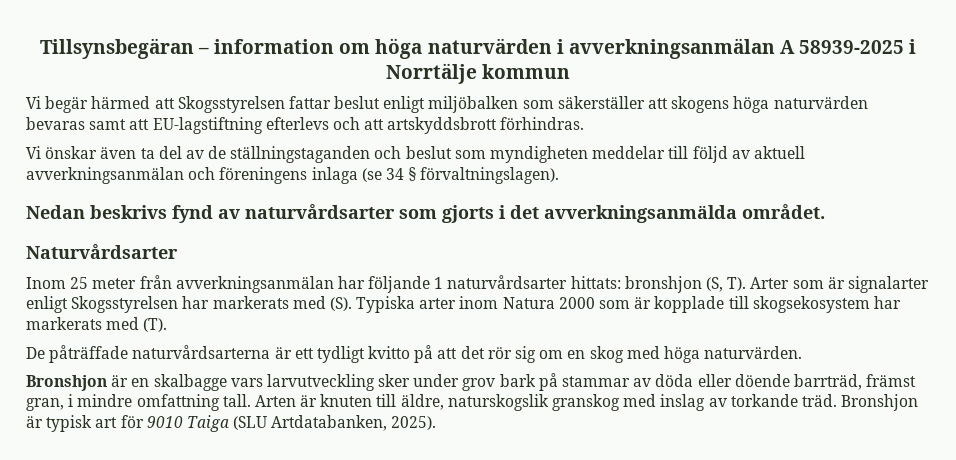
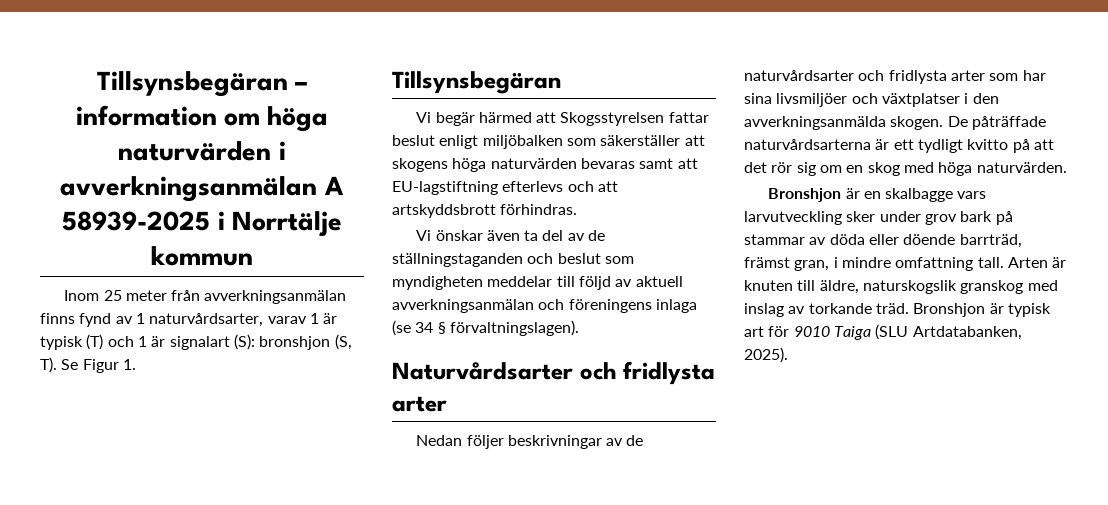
(571, 71) none -> [64,290,347,304] [40,313,338,327] [40,334,352,350] [40,357,136,373] [392,71,561,94] // Inom 25 meter från avverkningsanmälan finns fynd av 1 naturvårdsarter, varav 1 är typisk (T) och 1 är signalart (S): bronshjon (S, T). Se Figur 1. // Tillsynsbegäran
[26,204,825,223] [26,244,178,259] [26,275,929,293] [26,296,901,313] [26,317,168,332] Nedan beskrivs fynd av naturvårdsarter som gjorts i det avverkningsanmälda området. // Naturvårdsarter // Inom 25 meter från avverkningsanmälan har följande 1 naturvårdsarter hittats: bronshjon (S, T). Arter som är signalarter enligt Skogsstyrelsen har markerats med (S). Typiska arter inom Natura 2000 som är kopplade till skogsekosystem har markerats med (T). // -> [392,361,716,385] [392,396,447,412] [416,435,644,449] [744,70,1046,84] [744,93,999,107] [744,116,944,130] Naturvårdsarter och fridlysta arter // Nedan följer beskrivningar av de naturvårdsarter och fridlysta arter som har sina livsmiljöer och växtplatser i den avverkningsanmälda skogen.

